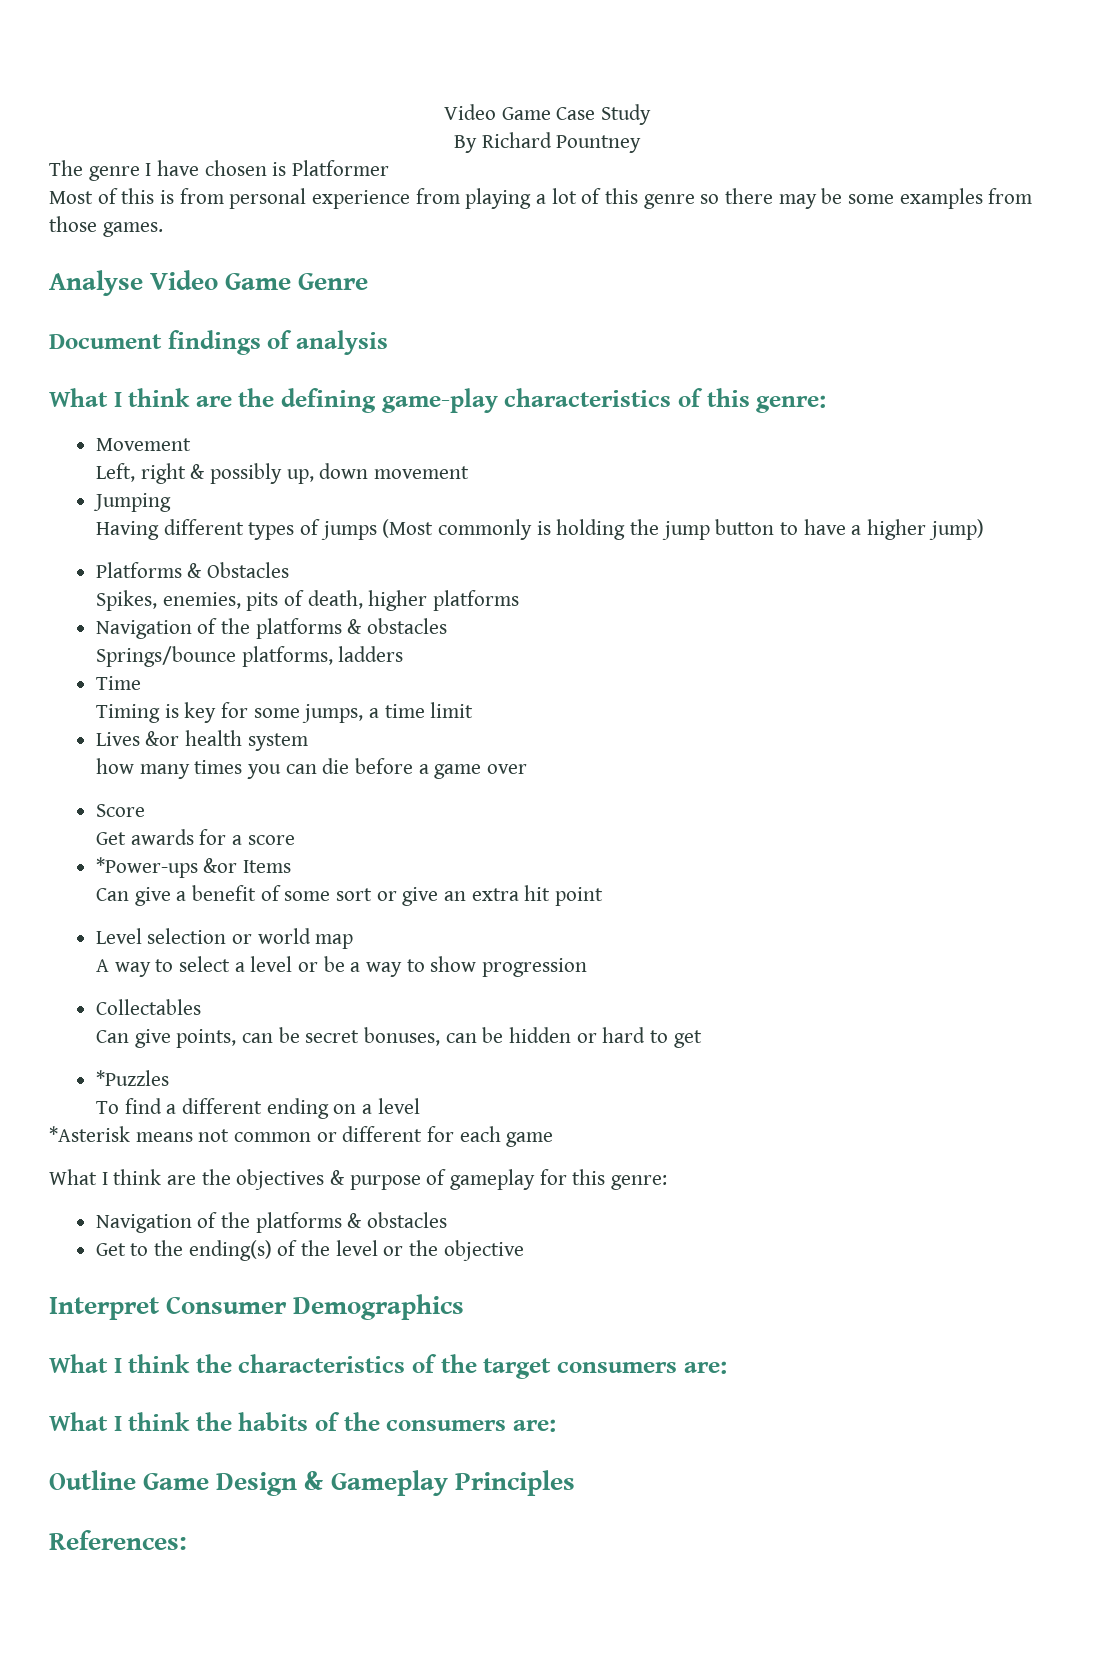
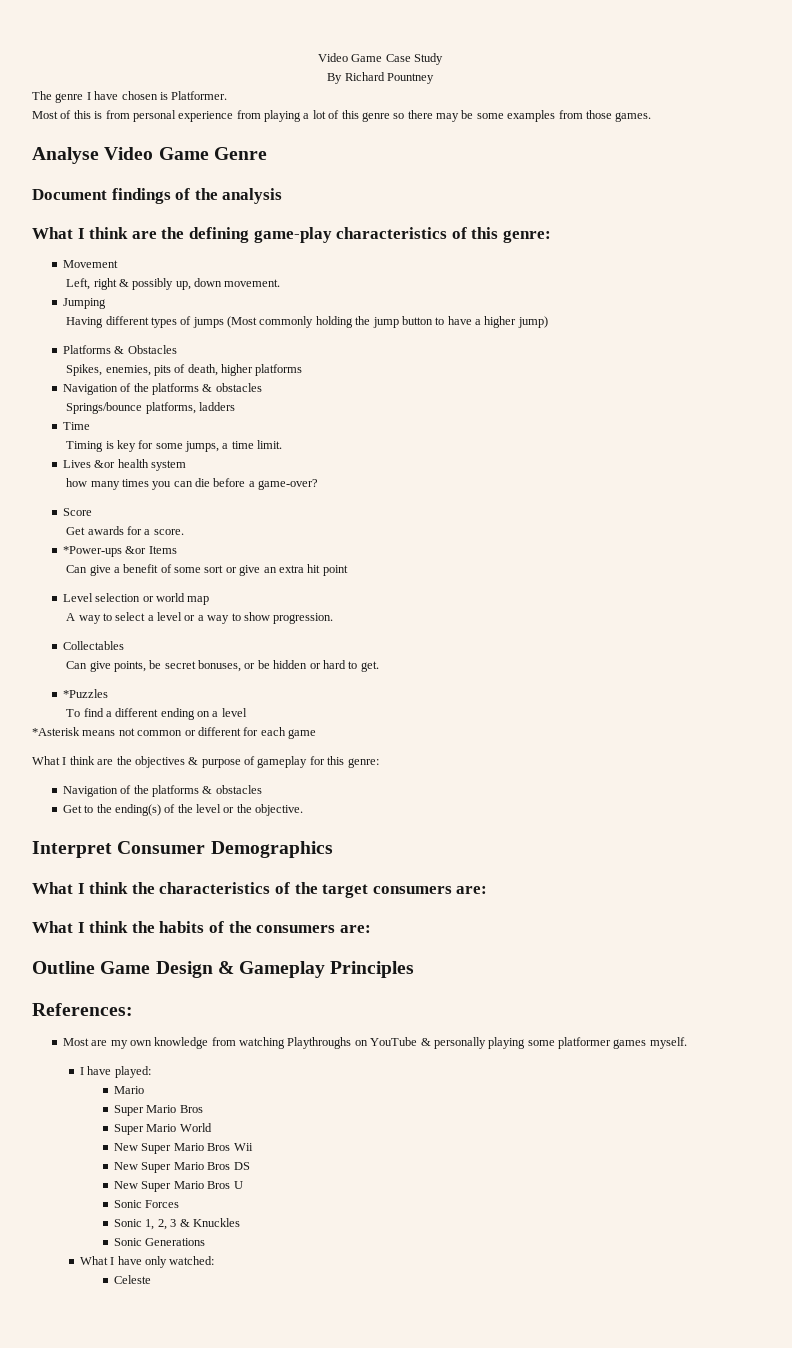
[292,160,390,176] Platformer -> [171,91,228,100] Platformer.
(293, 339) none -> [194,188,218,200] the
[374,466,470,479] movement -> [224,279,281,287] movement.
[536,521,551,535] is -> (314, 322) none
[430,702,474,718] limit -> [257,440,283,449] limit.
[434,764,528,779] game over -> [258,479,319,490] game-over?
[247,835,295,845] score -> [153,529,184,535] score.
[323,956,345,972] be -> (196, 618) none
[482,958,588,977] progression -> [273,613,334,624] progression.
[242,1033,274,1043] can -> (146, 666) none
[445,1033,477,1043] can -> [244,663,256,669] or
[673,1030,702,1048] get -> [360,661,379,672] get.
[443,1240,524,1261] objective -> [255,804,304,816] objective.
(187, 1540) none -> [62,1037,687,1049] [79,1066,151,1078] [114,1086,145,1094] [114,1105,203,1116] [114,1123,212,1135] [114,1143,253,1154] [114,1162,250,1173] [114,1181,243,1192] [114,1200,180,1208] [114,1218,240,1230] [114,1238,206,1246] [79,1256,215,1268] [114,1275,152,1284] // Most are my own knowledge from watching Playthroughs on YouTube & personally playing some platformer games myself. // I have played: // Mario // Super Mario Bros // Super Mario World // New Super Mario Bros Wii // New Super Mario Bros DS // New Super Mario Bros U // Sonic Forces // Sonic 1, 2, 3 & Knuckles // Sonic Generations // What I have only watched: // Celeste

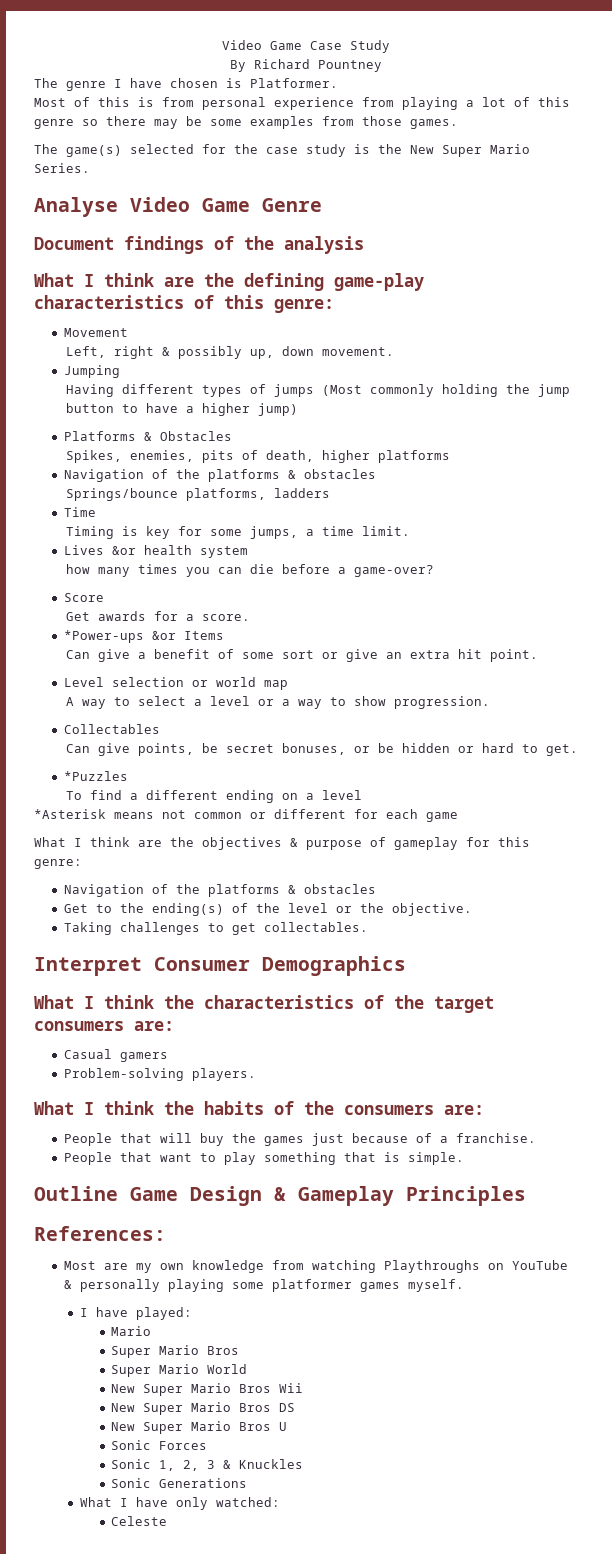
(652, 117) none -> [34,144,530,157] [34,163,90,173] // The game(s) selected for the case study is the New Super Mario Series.
[322,565,348,576] point -> [489,649,538,662] point.
(304, 810) none -> [63,922,368,935] // Taking challenges to get collectables.
(488, 890) none -> [63,1049,168,1062] [63,1068,256,1081] // Casual gamers // Problem-solving players.
(371, 929) none -> [63,1133,536,1146] [63,1152,464,1165] // People that will buy the games just because of a franchise. // People that want to play something that is simple.

